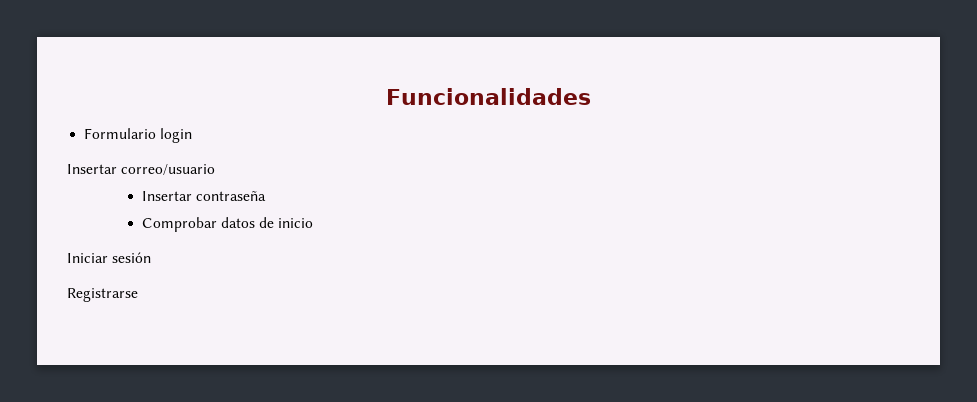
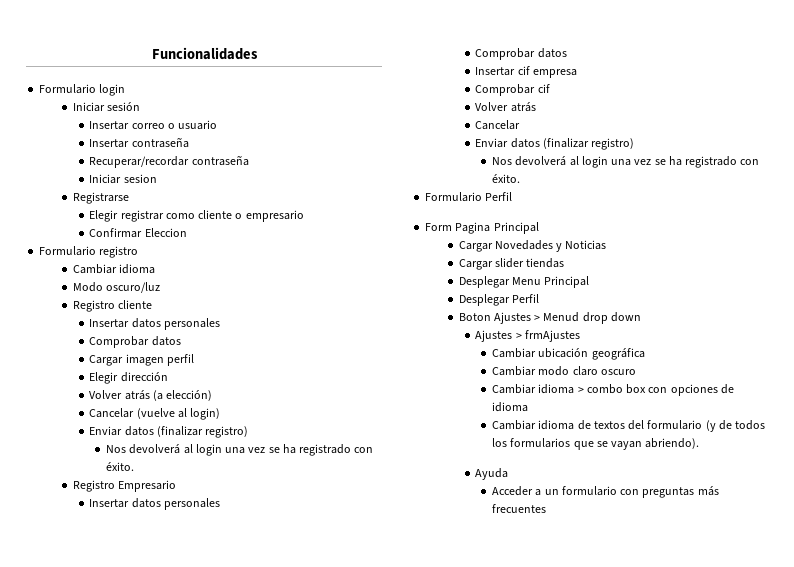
[67,164,216,175] // Insertar correo/usuario -> [72,102,140,112] [89,120,218,130] // Iniciar sesión // Insertar correo o usuario
[141,217,314,232] [67,252,152,263] [67,288,138,302] Comprobar datos de inicio // Iniciar sesión // Registrarse -> [89,155,249,168] [89,174,157,184] [72,192,129,204] [89,210,304,222] [89,228,187,238] [39,246,139,258] [72,264,155,274] [72,282,160,293] [72,300,152,312] [89,318,220,330] [89,336,181,348] [89,354,194,366] [89,372,168,384] [89,390,213,401] [89,408,221,420] [89,426,249,438] [106,444,374,456] [106,462,135,471] [72,480,176,492] [89,498,220,510] [475,48,567,60] [475,66,577,78] [475,84,550,96] [475,102,536,112] [475,120,521,130] [475,138,635,150] [492,156,760,168] [492,174,521,183] [425,192,513,202] [425,222,539,234] [458,240,607,252] [458,258,565,270] [458,276,590,288] [458,294,539,306] [458,312,641,324] [475,330,580,342] [492,348,645,360] [492,366,636,376] [492,384,734,396] [492,402,529,412] [492,420,766,432] [492,438,700,450] [475,468,509,480] [492,486,719,498] [492,504,547,513] Recuperar/recordar contraseña // Iniciar sesion // Registrarse // Elegir registrar como cliente o empresario // Confirmar Eleccion // Formulario registro // Cambiar idioma // Modo oscuro/luz // Registro cliente // Insertar datos personales // Comprobar datos // Cargar imagen perfil // Elegir dirección // Volver atrás (a elección) // Cancelar (vuelve al login) // Enviar datos (finalizar registro) // Nos devolverá al login una vez se ha registrado con éxito. // Registro Empresario // Insertar datos personales // Comprobar datos // Insertar cif empresa // Comprobar cif // Volver atrás // Cancelar // Enviar datos (finalizar registro) // Nos devolverá al login una vez se ha registrado con éxito. // Formulario Perfil // Form Pagina Principal // Cargar Novedades y Noticias // Cargar slider tiendas // Desplegar Menu Principal // Desplegar Perfil // Boton Ajustes > Menud drop down // Ajustes > frmAjustes // Cambiar ubicación geográfica // Cambiar modo claro oscuro // Cambiar idioma > combo box con opciones de idioma // Cambiar idioma de textos del formulario (y de todos los formularios que se vayan abriendo). // Ayuda // Acceder a un formulario con preguntas más frecuentes

